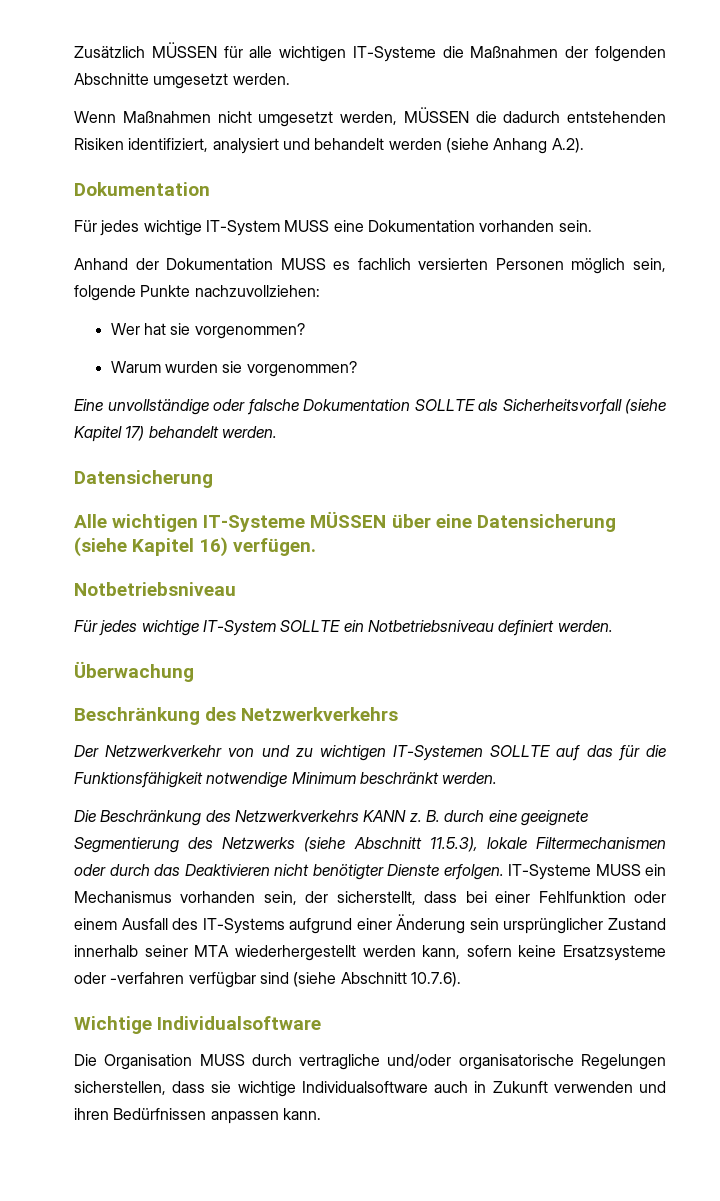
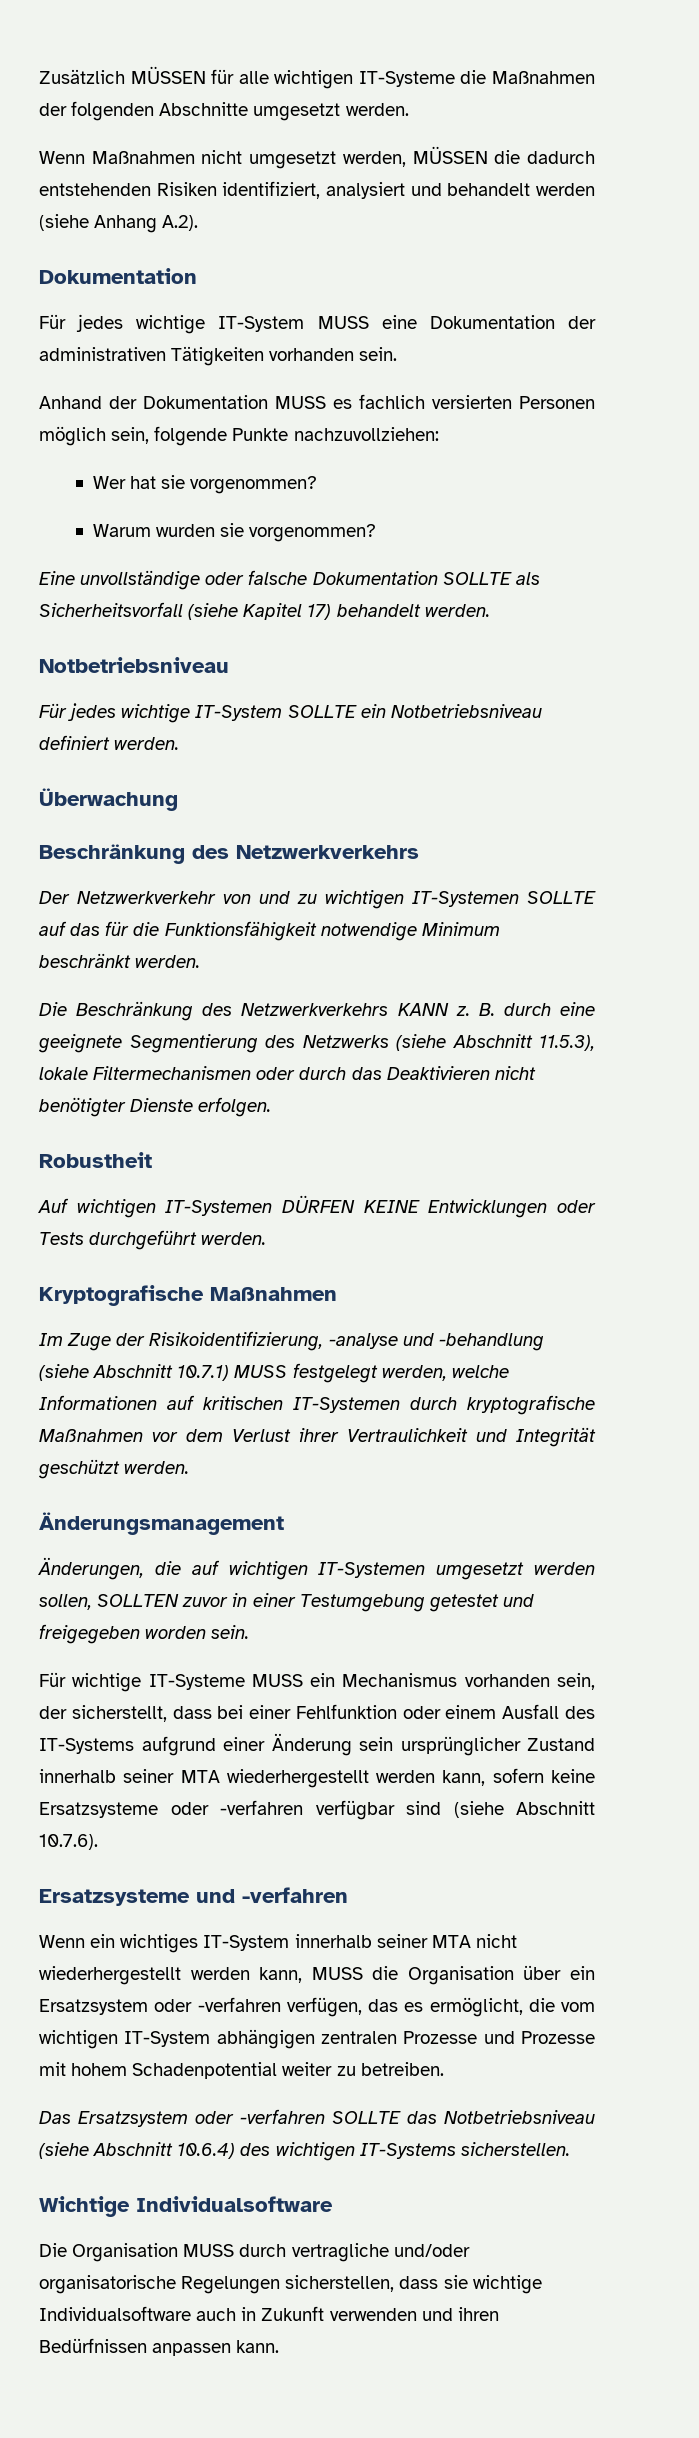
(475, 226) none -> [568,316,596,329] [39,346,265,366] der administrativen Tätigkeiten
[74,470,213,488] [74,511,616,532] [74,537,317,557] // Datensicherung // Alle wichtigen IT-Systeme MÜSSEN über eine Datensicherung (siehe Kapitel 16) verfügen. -> (490, 610) none
(504, 872) none -> [39,1152,152,1168] [38,1195,596,1218] [39,1230,267,1250] [39,1285,337,1306] [39,1331,544,1351] [39,1363,509,1383] [39,1395,595,1415] [39,1427,596,1447] [38,1459,190,1479] [39,1512,284,1535] [38,1557,595,1580] [39,1593,534,1612] [39,1624,250,1644] [39,1672,142,1692] // Robustheit // Auf wichtigen IT-Systemen DÜRFEN KEINE Entwicklungen oder Tests durchgeführt werden. // Kryptografische Maßnahmen // Im Zuge der Risikoidentifizierung, -analyse und -behandlung (siehe Abschnitt 10.7.1) MUSS festgelegt werden, welche Informationen auf kritischen IT-Systemen durch kryptografische Maßnahmen vor dem Verlust ihrer Vertraulichkeit und Integrität geschützt werden. // Änderungsmanagement // Änderungen, die auf wichtigen IT-Systemen umgesetzt werden sollen, SOLLTEN zuvor in einer Testumgebung getestet und freigegeben worden sein. // Für wichtige
(461, 979) none -> [39,1887,348,1906] [39,1934,517,1953] [39,1965,595,1985] [39,1997,595,2017] [39,2029,595,2049] [39,2062,444,2079] [39,2109,595,2127] [39,2142,570,2161] // Ersatzsysteme und -verfahren // Wenn ein wichtiges IT-System innerhalb seiner MTA nicht wiederhergestellt werden kann, MUSS die Organisation über ein Ersatzsystem oder -verfahren verfügen, das es ermöglicht, die vom wichtigen IT-System abhängigen zentralen Prozesse und Prozesse mit hohem Schadenpotential weiter zu betreiben. // Das Ersatzsystem oder -verfahren SOLLTE das Notbetriebsniveau (siehe Abschnitt 10.6.4) des wichtigen IT-Systems sicherstellen.

